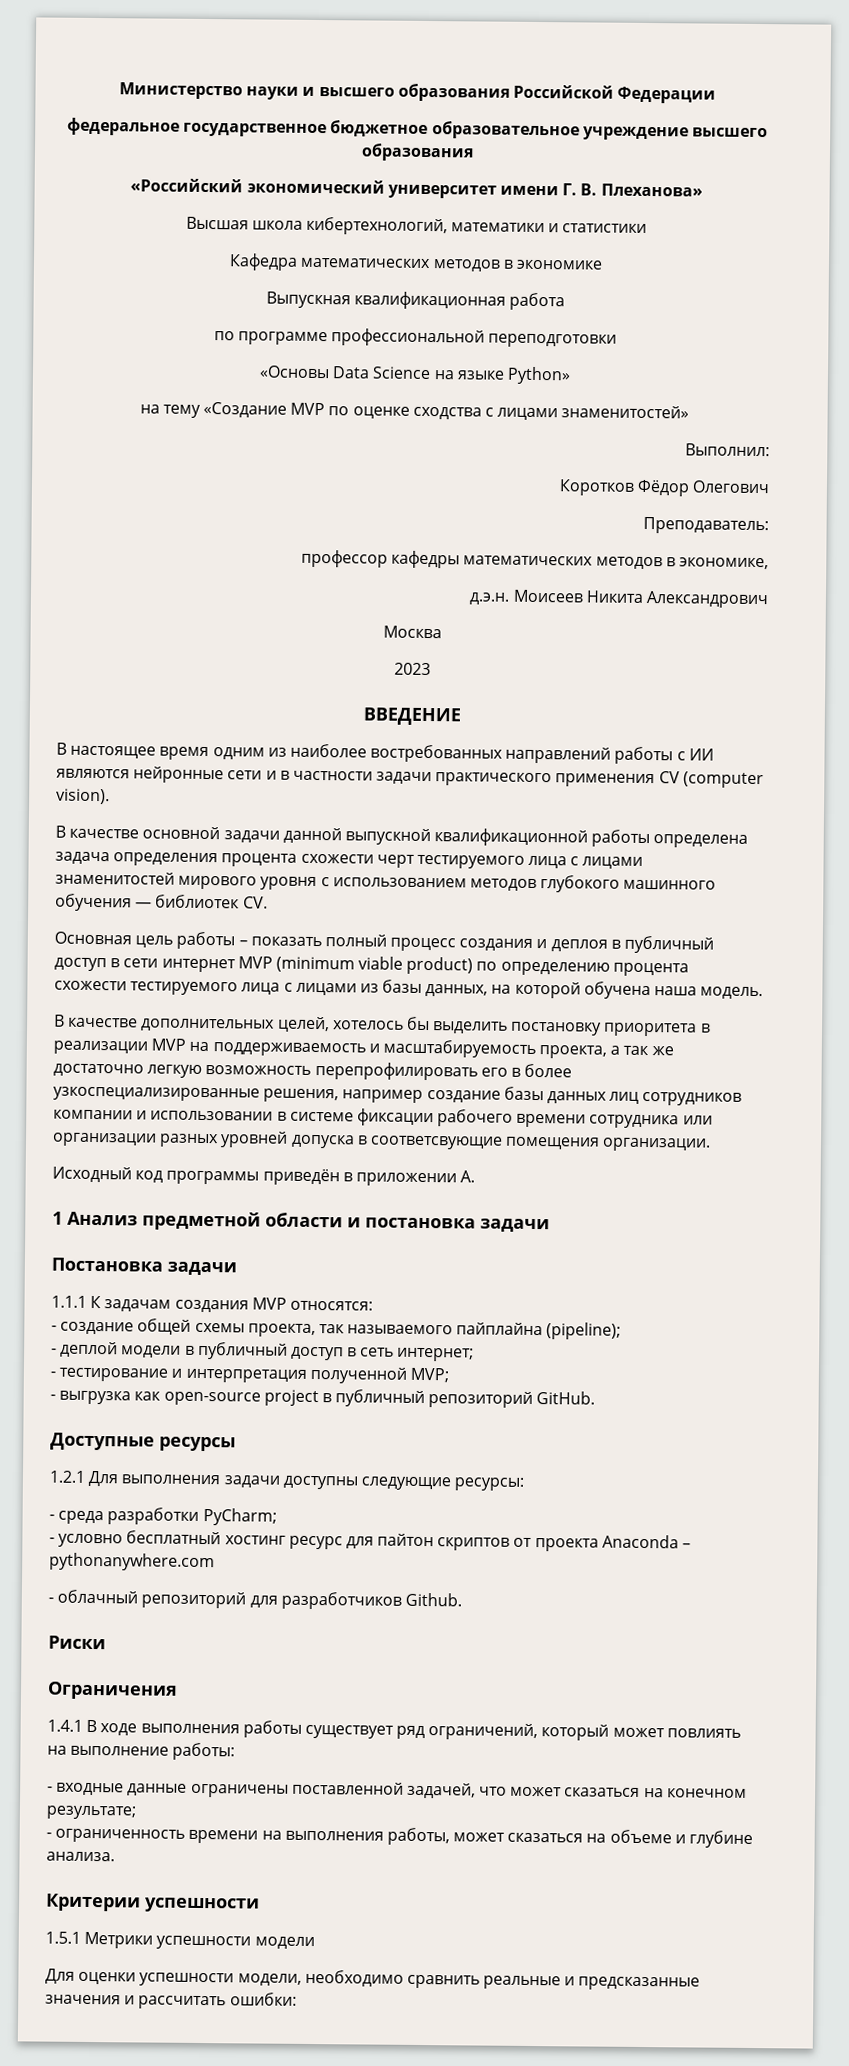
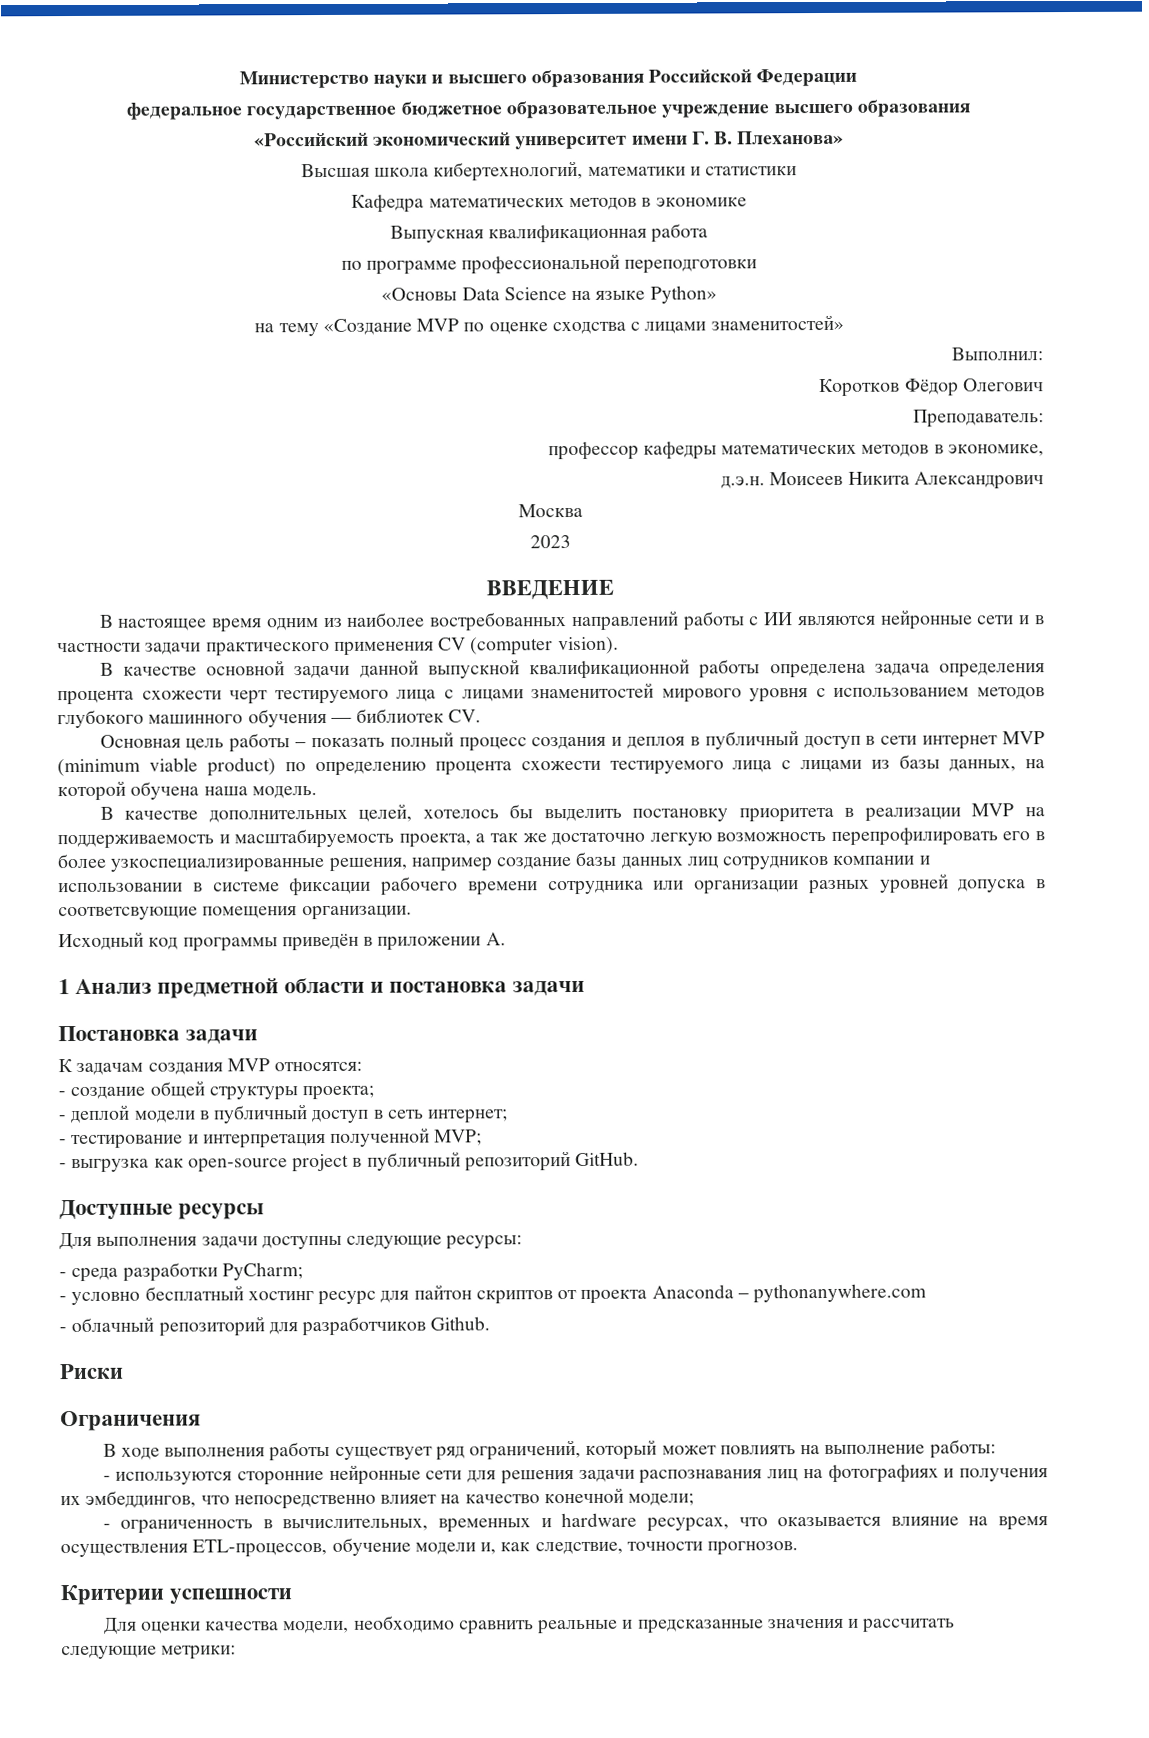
[51,1295,87,1308] 1.1.1 -> (259, 1037) none
[194,1322,622,1340] схемы проекта, так называемого пайплайна (pipeline); -> [208,1085,375,1101] структуры проекта;
[49,1470,86,1483] 1.2.1 -> (265, 1211) none
[47,1719,83,1732] 1.4.1 -> (201, 1421) none
[56,1781,747,1799] [46,1805,136,1820] [46,1827,754,1849] [46,1851,115,1862] [46,1893,260,1913] [45,1931,315,1950] входные данные ограничены поставленной задачей, что может сказаться на конечном результате; // - ограниченность времени на выполнения работы, может сказаться на объеме и глубине анализа. // Критерии успешности // 1.5.1 Метрики успешности модели -> [115,1464,1048,1486] [60,1487,695,1510] [102,1512,1048,1534] [60,1537,799,1558] [60,1584,293,1606] используются сторонние нейронные сети для решения задачи распознавания лиц на фотографиях и получения их эмбеддингов, что непосредственно влияет на качество конечной модели; // - ограниченность в вычислительных, временных и hardware ресурсах, что оказывается влияние на время осуществления ETL-процессов, обучение модели и, как следствие, точности прогнозов. // Критерии успешности
[139,1972,235,1987] успешности -> [205,1621,280,1631] качества
[229,1992,297,2006] ошибки: -> [61,1645,237,1660] следующие метрики:

